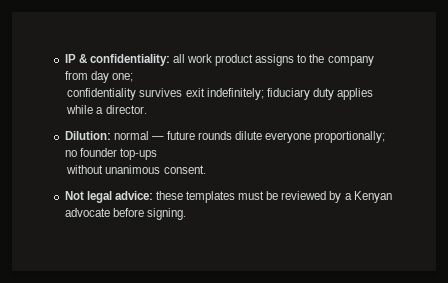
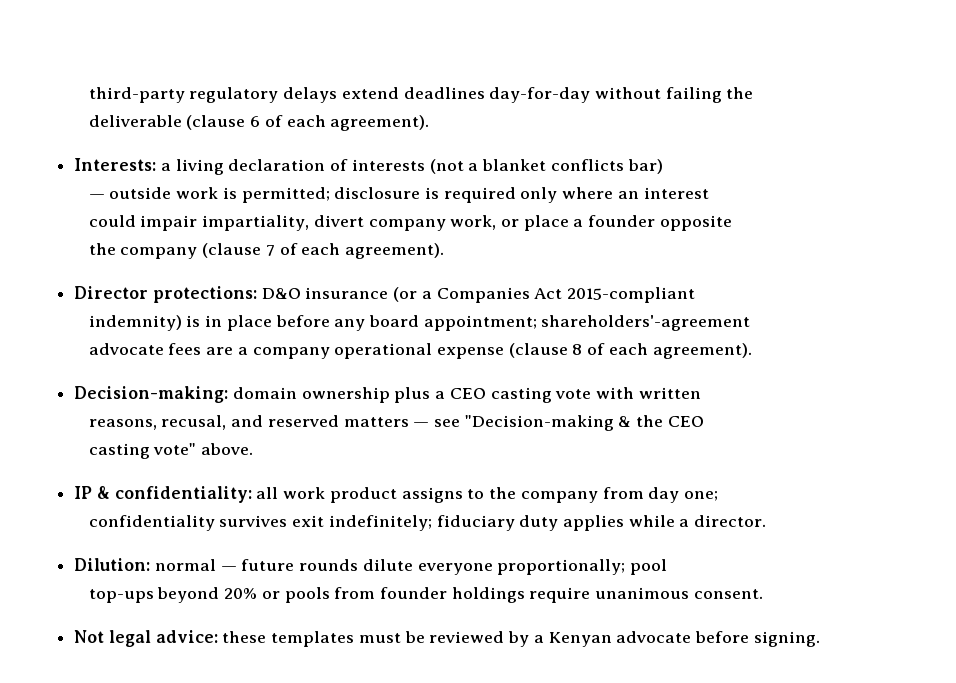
(64, 58) none -> [88,87,754,103] [88,115,430,131] [74,158,663,175] [88,187,709,203] [88,215,732,231] [88,243,444,259] [74,286,696,303] [88,315,751,331] [88,343,752,359] [74,386,701,403] [88,415,704,431] [88,443,254,459] third-party regulatory delays extend deadlines day-for-day without failing the // deliverable (clause 6 of each agreement). // Interests: a living declaration of interests (not a blanket conflicts bar) // — outside work is permitted; disclosure is required only where an interest // could impair impartiality, divert company work, or place a founder opposite // the company (clause 7 of each agreement). // Director protections: D&O insurance (or a Companies Act 2015-compliant // indemnity) is in place before any board appointment; shareholders'-agreement // advocate fees are a company operational expense (clause 8 of each agreement). // Decision-making: domain ownership plus a CEO casting vote with written // reasons, recusal, and reserved matters — see "Decision-making & the CEO // casting vote" above. //
[64,148,157,160] [66,165,104,174] no founder top-ups // without -> [630,559,668,575] [88,587,591,603] pool // top-ups beyond 20% or pools from founder holdings require

